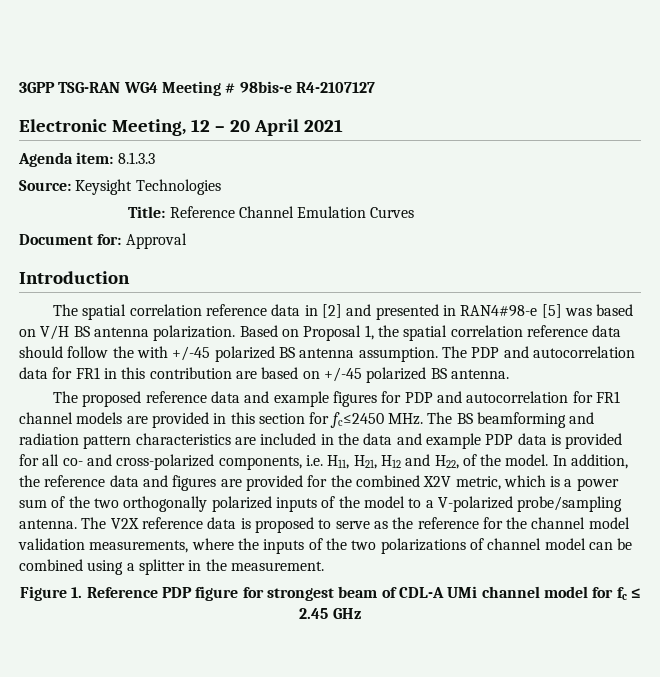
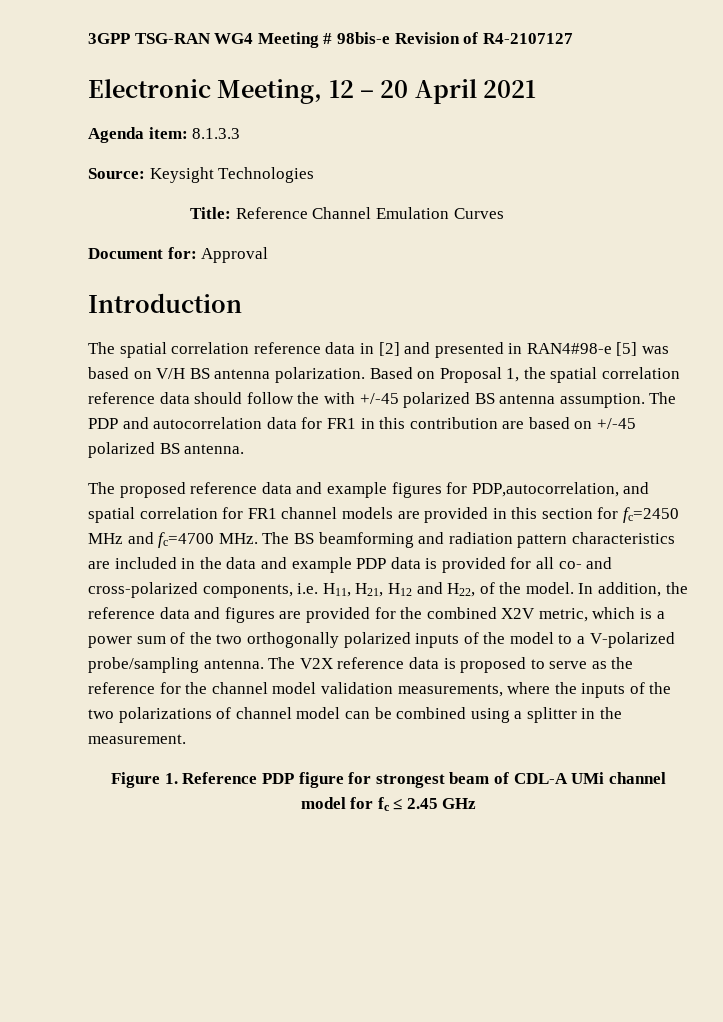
(292, 87) none -> [394,32,479,44] Revision of
[404,391,569,403] PDP and autocorrelation -> [471,482,650,497] [88,507,218,523] PDP,autocorrelation, and spatial correlation
[329,412,384,428] fc≤2450 -> [623,507,680,523] [88,532,215,548] fc=2450 MHz and fc=4700

